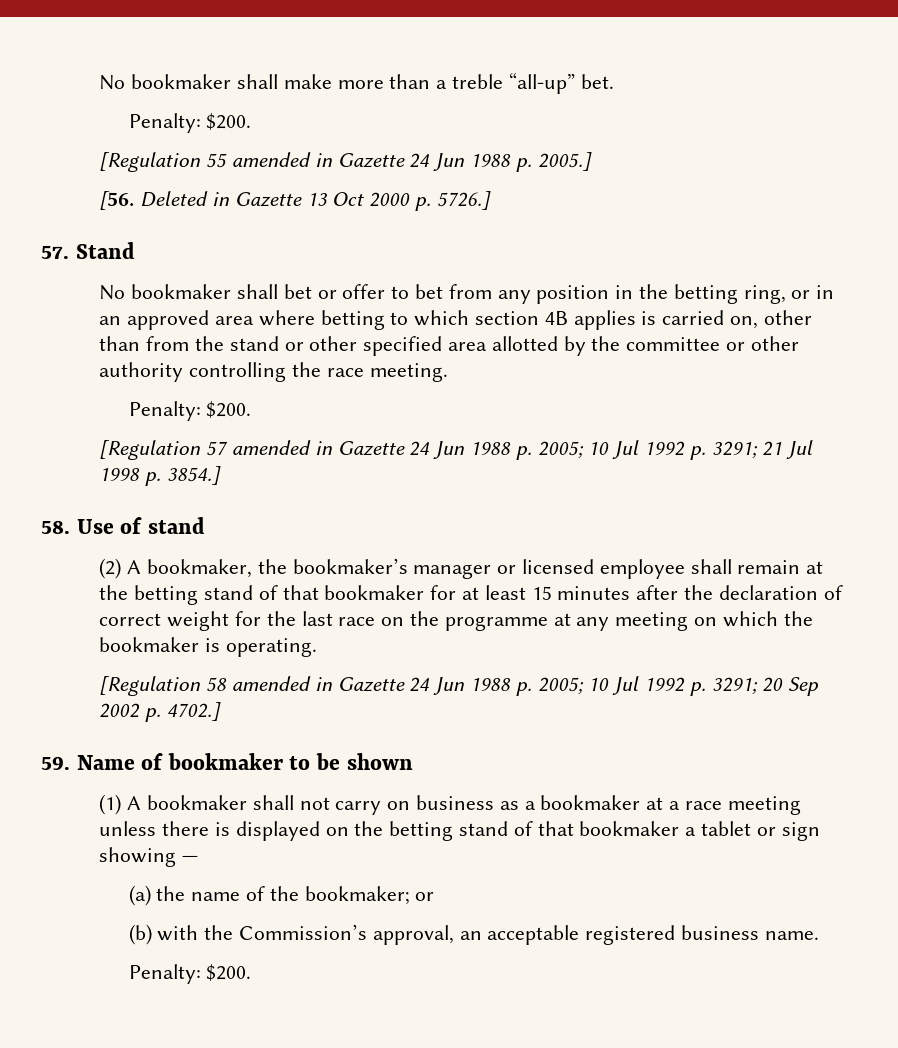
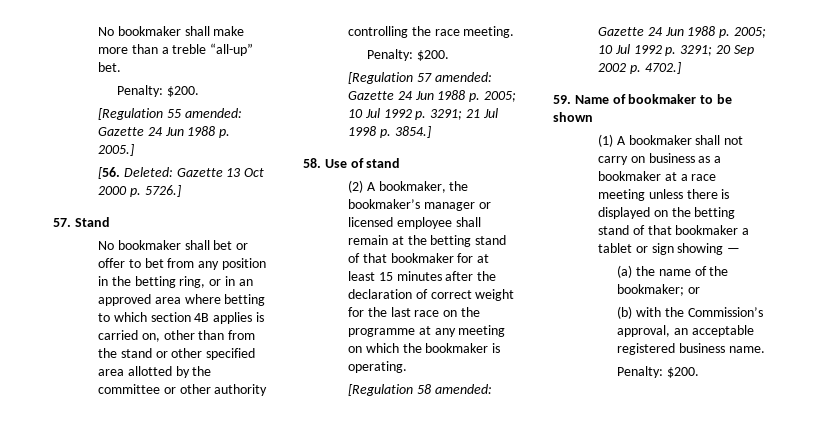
[231,152,333,167] amended in -> [184,108,242,118] amended:
[140,191,230,207] Deleted in -> [123,167,173,177] Deleted:
[231,440,333,455] amended in -> [434,72,492,82] amended:
[231,676,333,691] amended in -> [434,384,492,394] amended:

